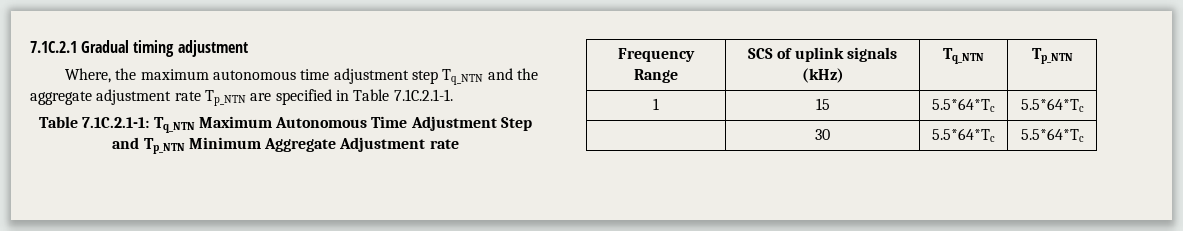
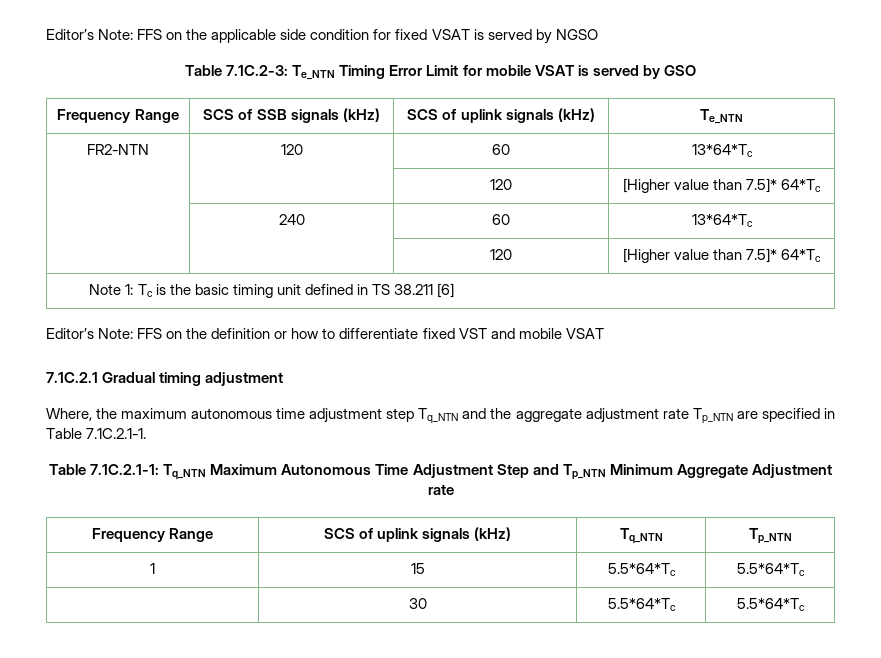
(30, 47) none -> [46,29,598,44] [185,65,696,80] [57,109,179,123] [203,108,380,123] [407,108,595,123] [700,109,743,124] [87,144,149,155] [280,144,303,155] [492,144,510,155] [691,144,753,157] [490,179,512,190] [622,178,822,193] [278,214,305,225] [492,214,510,225] [691,214,753,227] [490,249,512,260] [622,248,822,263] [89,283,455,298] [46,328,604,339] Editor’s Note: FFS on the applicable side condition for fixed VSAT is served by NGSO // Table 7.1C.2-3: Te_NTN Timing Error Limit for mobile VSAT is served by GSO // Frequency Range | SCS of SSB signals (kHz) | SCS of uplink signals (kHz) | Te_NTN // FR2-NTN | 120 | 60 | 13*64*Tc // | | 120 | [Higher value than 7.5]* 64*Tc // | 240 | 60 | 13*64*Tc // | | 120 | [Higher value than 7.5]* 64*Tc // Note 1: Tc is the basic timing unit defined in TS 38.211 [6] // Editor’s Note: FFS on the definition or how to differentiate fixed VST and mobile VSAT //

